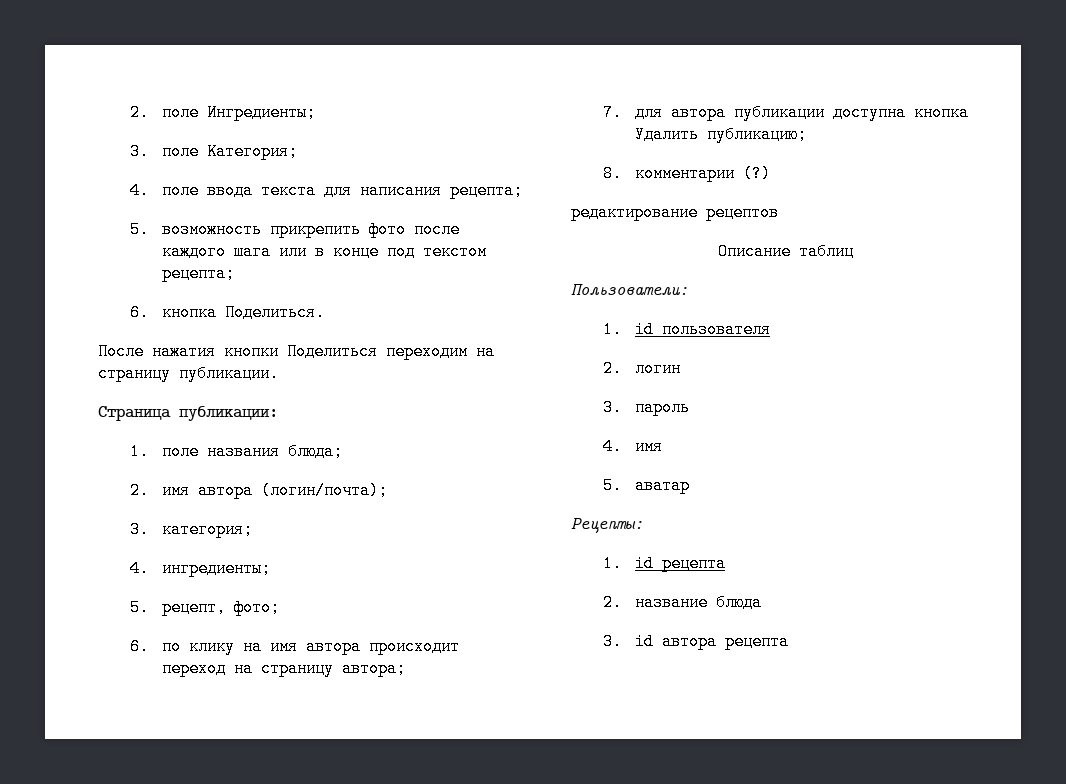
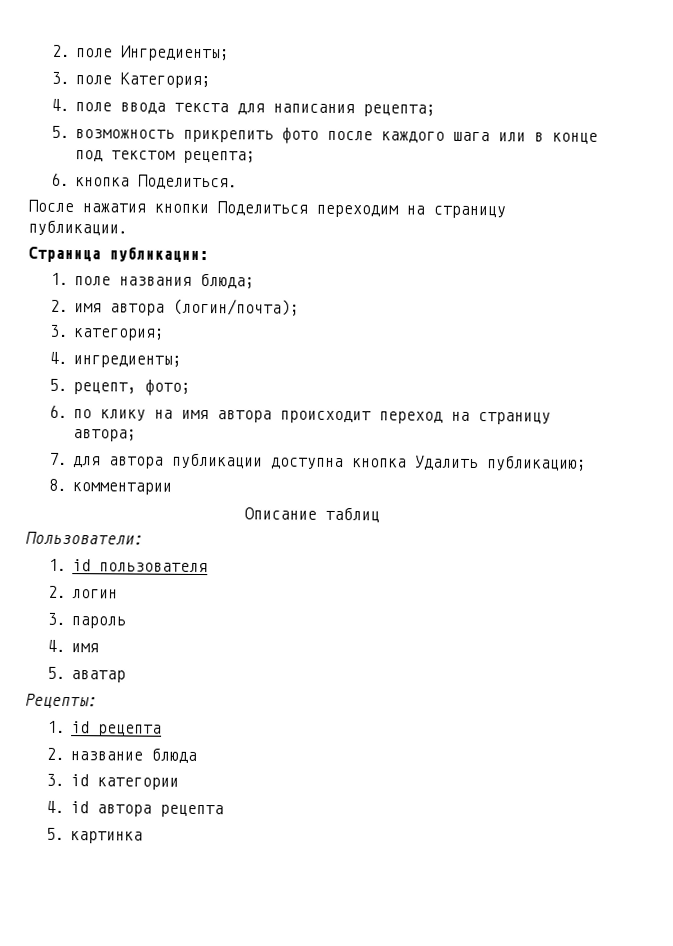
[743,165,772,182] [571,205,778,221] (?) // редактирование рецептов -> (173, 488) none
(655, 641) none -> [97,777,180,790] [45,800,90,814] категории // 4. id
(789, 642) none -> [45,827,144,844] // 5. картинка

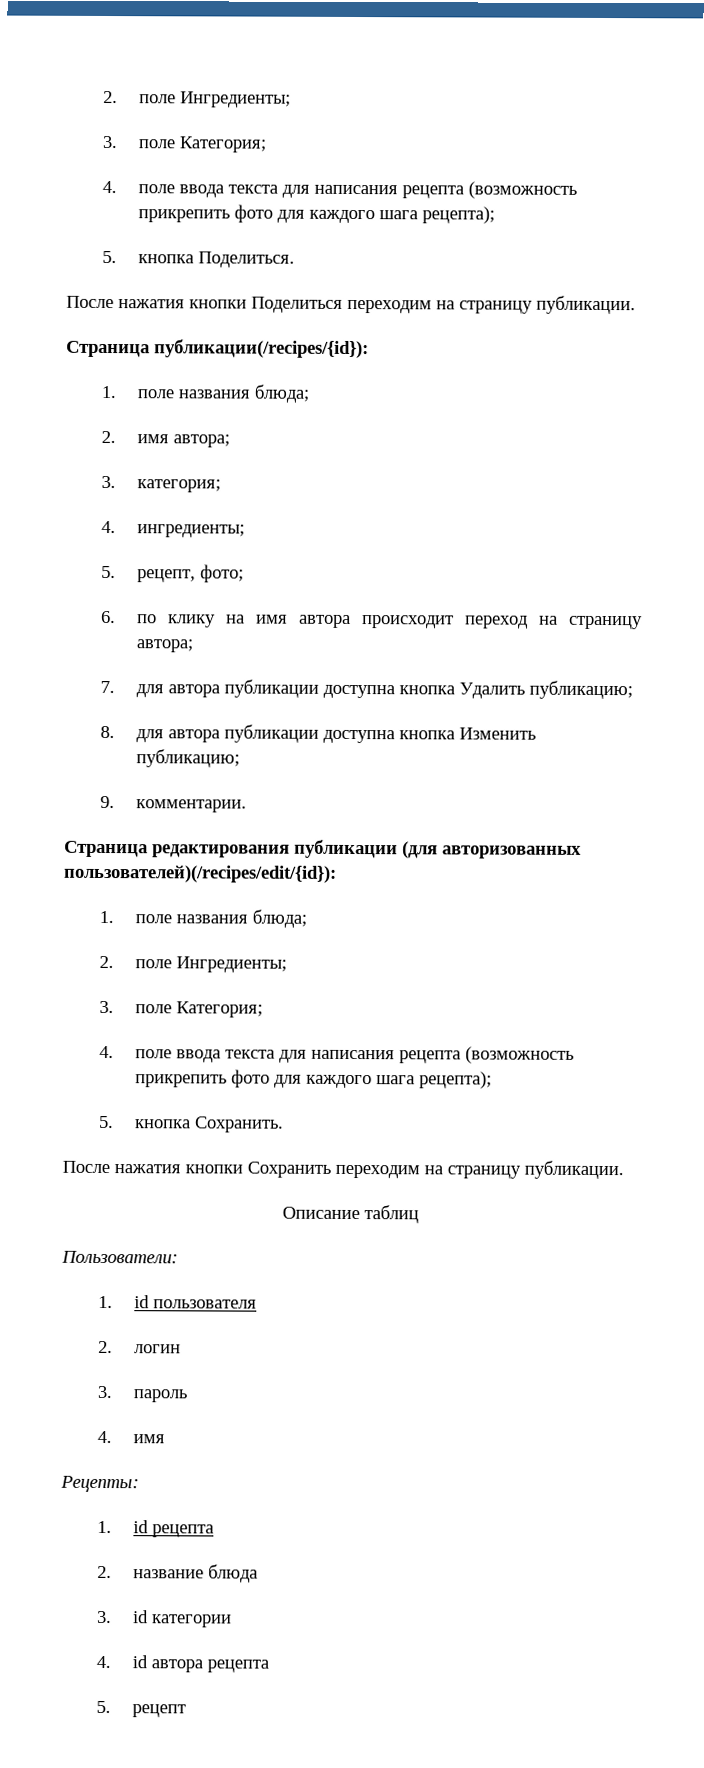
[363,104,437,117] [50,125,599,144] [75,150,257,164] [50,172,70,187] рецепта; // 5. возможность прикрепить фото после каждого шага или в конце под текстом рецепта; // 6. -> [401,181,577,199] [137,204,495,224] [101,250,117,264] рецепта (возможность прикрепить фото для каждого шага рецепта); // 5.
[109,246,209,264] публикации: -> [154,339,369,359] публикации(/recipes/{id}):
[110,298,301,316] автора (логин/почта); -> [172,434,230,448] автора;
[72,482,173,495] комментарии -> [135,724,536,744] [135,749,240,768] [99,795,247,813] [64,839,582,859] [64,864,337,883] [98,909,307,928] [98,955,287,973] [98,1000,263,1018] [98,1045,574,1064] [134,1069,492,1089] [98,1115,284,1133] [62,1160,624,1180] для автора публикации доступна кнопка Изменить публикацию; // 9. комментарии. // Страница редактирования публикации (для авторизованных пользователей)(/recipes/edit/{id}): // 1. поле названия блюда; // 2. поле Ингредиенты; // 3. поле Категория; // 4. поле ввода текста для написания рецепта (возможность прикрепить фото для каждого шага рецепта); // 5. кнопка Сохранить. // После нажатия кнопки Сохранить переходим на страницу публикации.
[46,666,127,683] // 5. аватар -> (165, 1439) none
[70,831,144,844] картинка -> [131,1704,186,1718] рецепт

